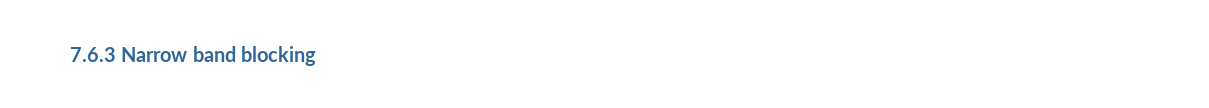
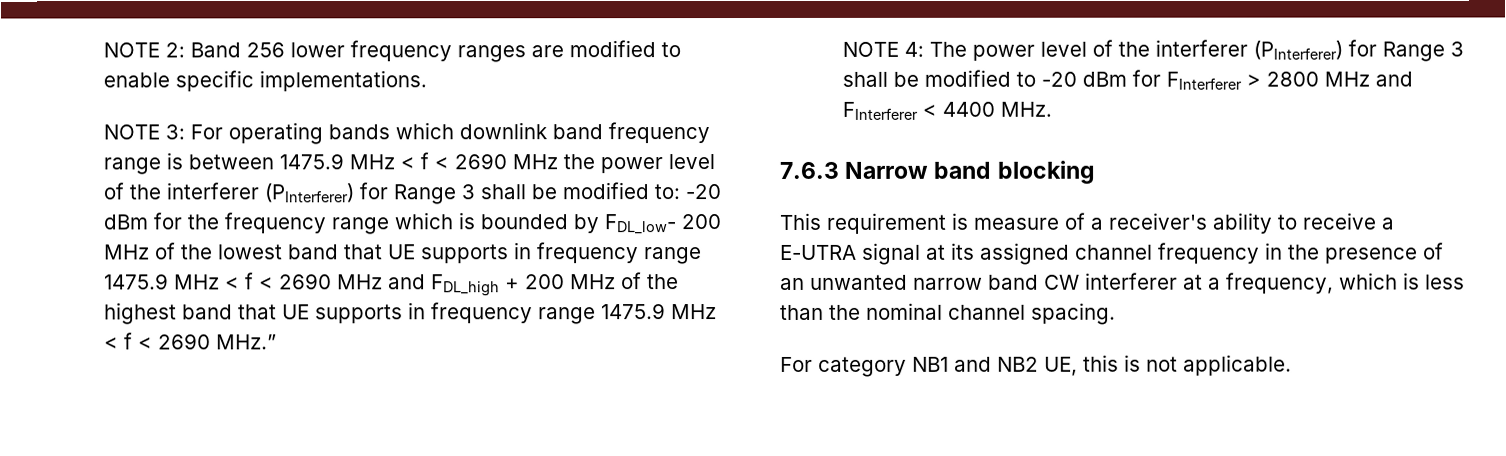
[70,46,316,66] 7.6.3 Narrow band blocking -> [102,40,681,63] [102,70,427,92] [102,122,710,145] [102,152,715,175] [102,182,721,205] [102,212,722,235] [103,242,702,265] [103,272,679,297] [103,302,717,325] [103,332,277,350] [841,39,1464,62] [841,69,1413,90] [841,101,1052,120] [779,160,1095,184] [779,212,1395,234] [780,242,1444,265] [780,272,1465,294] [780,302,1116,325] [780,354,1292,377] NOTE 2: Band 256 lower frequency ranges are modified to enable specific implementations. // NOTE 3: For operating bands which downlink band frequency range is between 1475.9 MHz < f < 2690 MHz the power level of the interferer (PInterferer) for Range 3 shall be modified to: -20 dBm for the frequency range which is bounded by FDL_low- 200 MHz of the lowest band that UE supports in frequency range 1475.9 MHz < f < 2690 MHz and FDL_high + 200 MHz of the highest band that UE supports in frequency range 1475.9 MHz < f < 2690 MHz.” // NOTE 4: The power level of the interferer (PInterferer) for Range 3 shall be modified to -20 dBm for FInterferer > 2800 MHz and FInterferer < 4400 MHz. // 7.6.3 Narrow band blocking // This requirement is measure of a receiver's ability to receive a E-UTRA signal at its assigned channel frequency in the presence of an unwanted narrow band CW interferer at a frequency, which is less than the nominal channel spacing. // For category NB1 and NB2 UE, this is not applicable.

